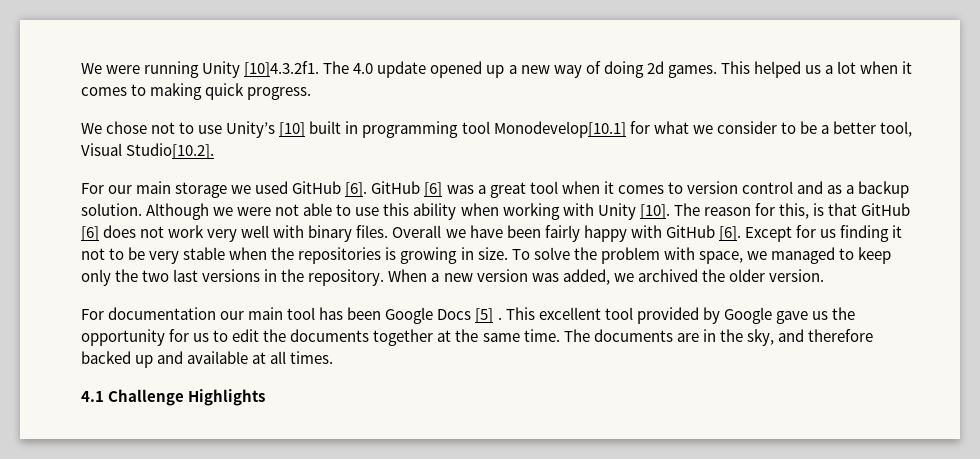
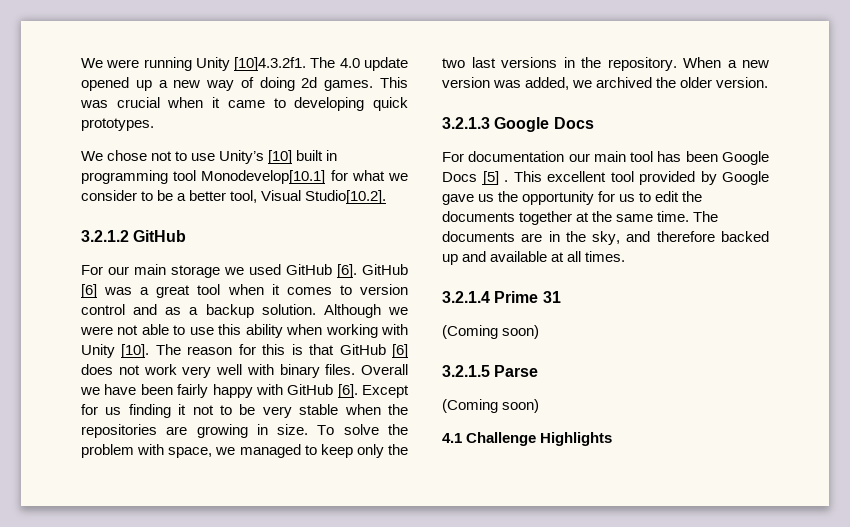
[753,61,913,78] [81,83,312,100] helped us a lot when it comes to making quick progress. -> [80,97,409,111] [81,118,154,131] was crucial when it came to developing quick prototypes.
(215, 151) none -> [81,230,187,242] // 3.2.1.2 GitHub
[778,203,809,219] this, -> [262,344,286,355] this
[385,247,397,260] is -> [166,426,188,435] are
(824, 275) none -> [442,117,594,132] // 3.2.1.3 Google Docs
(334, 357) none -> [442,291,561,303] [442,325,540,339] [442,365,539,377] [442,399,540,413] // 3.2.1.4 Prime 31 // (Coming soon) // 3.2.1.5 Parse // (Coming soon)

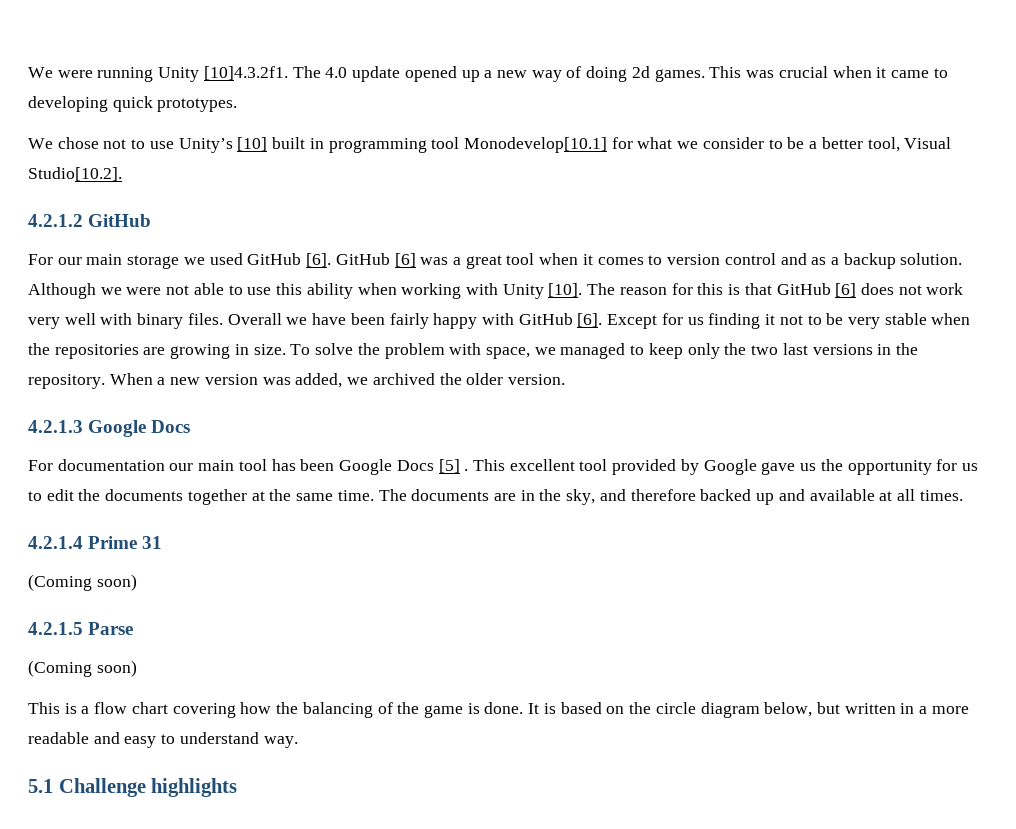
[81,230,129,242] 3.2.1.2 -> [28,214,83,227] 4.2.1.2
[442,117,490,129] 3.2.1.3 -> [28,420,83,433] 4.2.1.3
[442,291,490,303] 3.2.1.4 -> [28,536,83,549] 4.2.1.4
[442,365,490,377] 3.2.1.5 -> [28,622,83,635] 4.2.1.5
[442,432,613,446] 4.1 Challenge Highlights -> [28,702,969,718] [28,732,298,748] [28,778,238,797] This is a flow chart covering how the balancing of the game is done. It is based on the circle diagram below, but written in a more readable and easy to understand way. // 5.1 Challenge highlights

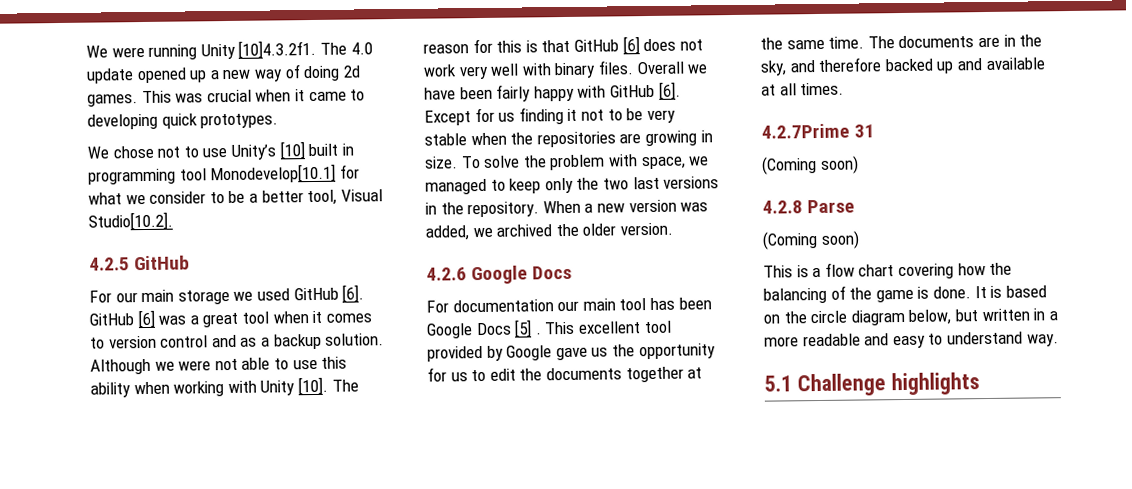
[28,214,83,227] 4.2.1.2 -> [89,257,130,271] 4.2.5
[28,420,83,433] 4.2.1.3 -> [426,267,467,281] 4.2.6
[28,536,138,549] 4.2.1.4 Prime -> [761,123,850,139] 4.2.7Prime
[28,622,83,635] 4.2.1.5 -> [762,200,803,214] 4.2.8

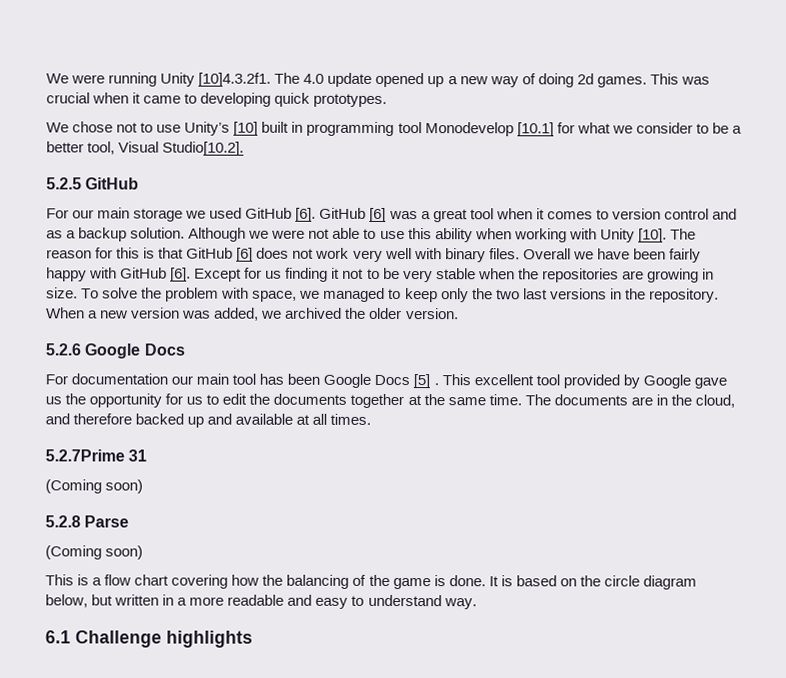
[210,163,337,184] Monodevelop[10.1] -> [424,122,554,137] Monodevelop [10.1]
[89,257,130,271] 4.2.5 -> [46,177,82,190] 5.2.5
[426,267,467,281] 4.2.6 -> [45,343,81,356] 5.2.6
[760,60,787,76] sky, -> [694,394,735,408] cloud,
[761,123,850,139] 4.2.7Prime -> [45,449,125,462] 5.2.7Prime
[762,200,803,214] 4.2.8 -> [45,515,81,528] 5.2.8
[764,375,792,392] 5.1 -> [45,630,71,644] 6.1

